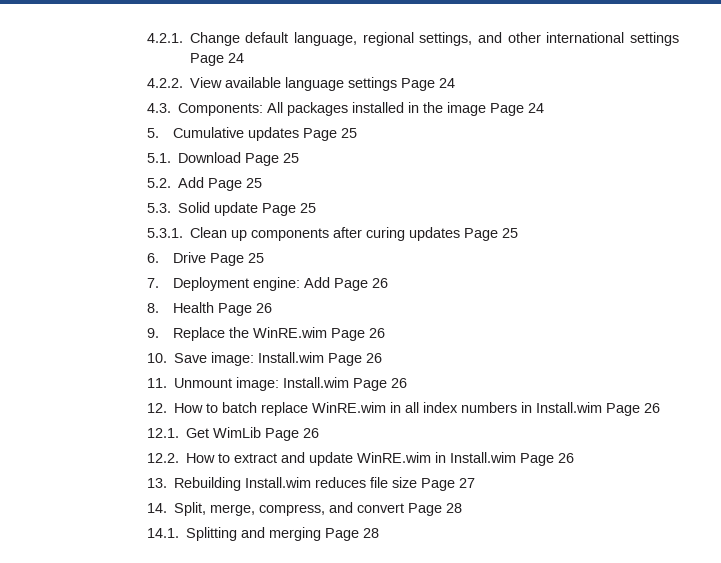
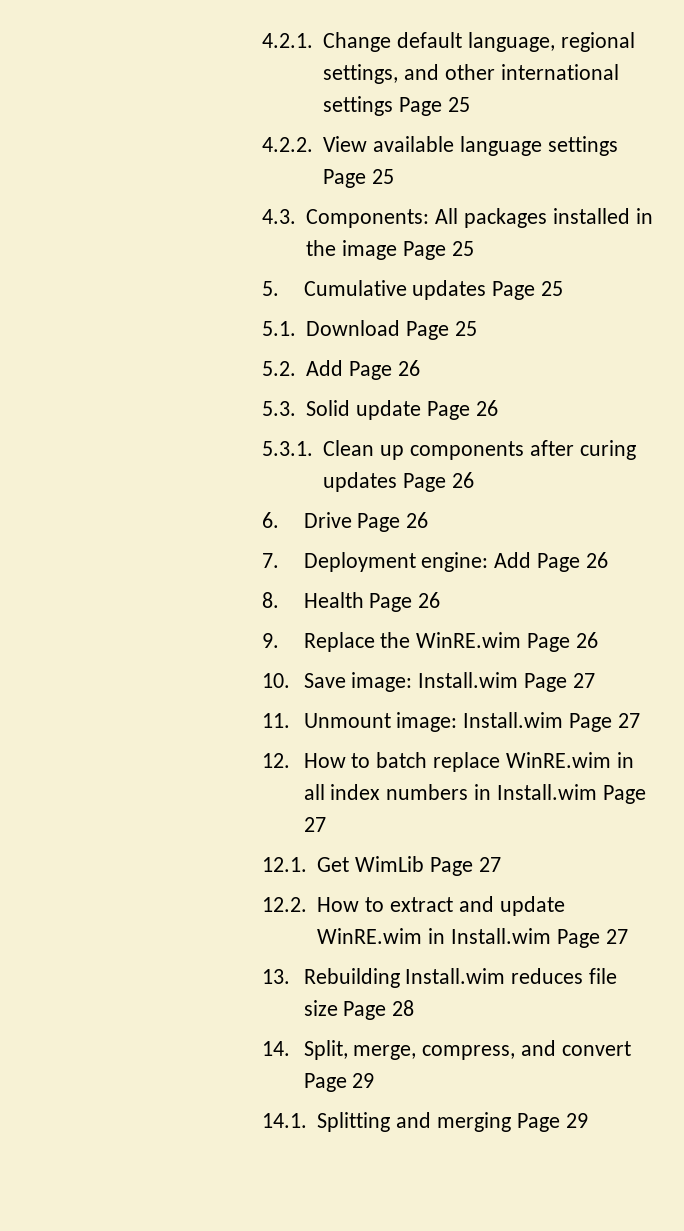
[227,53,244,63] 24 -> [447,97,470,112] 25
[438,78,455,88] 24 -> [372,169,395,184] 25
[527,103,544,113] 24 -> [451,241,474,256] 25
[245,178,262,188] 25 -> [397,360,420,376] 26
[299,203,316,213] 25 -> [475,400,498,416] 26
[501,228,518,238] 25 -> [451,472,474,488] 26
[247,253,264,263] 25 -> [406,512,429,528] 26
[365,353,382,363] 26 -> [572,673,595,688] 27
[390,378,407,388] 26 -> [617,713,640,728] 27
[643,403,660,413] 26 -> [303,817,326,832] 27
[302,428,319,438] 26 -> [478,857,501,872] 27
[557,453,574,463] 26 -> [605,929,628,944] 27
[458,478,475,488] 27 -> [392,1000,415,1016] 28
[445,503,462,513] 28 -> [352,1073,375,1088] 29
[362,528,379,538] 28 -> [565,1113,588,1128] 29

